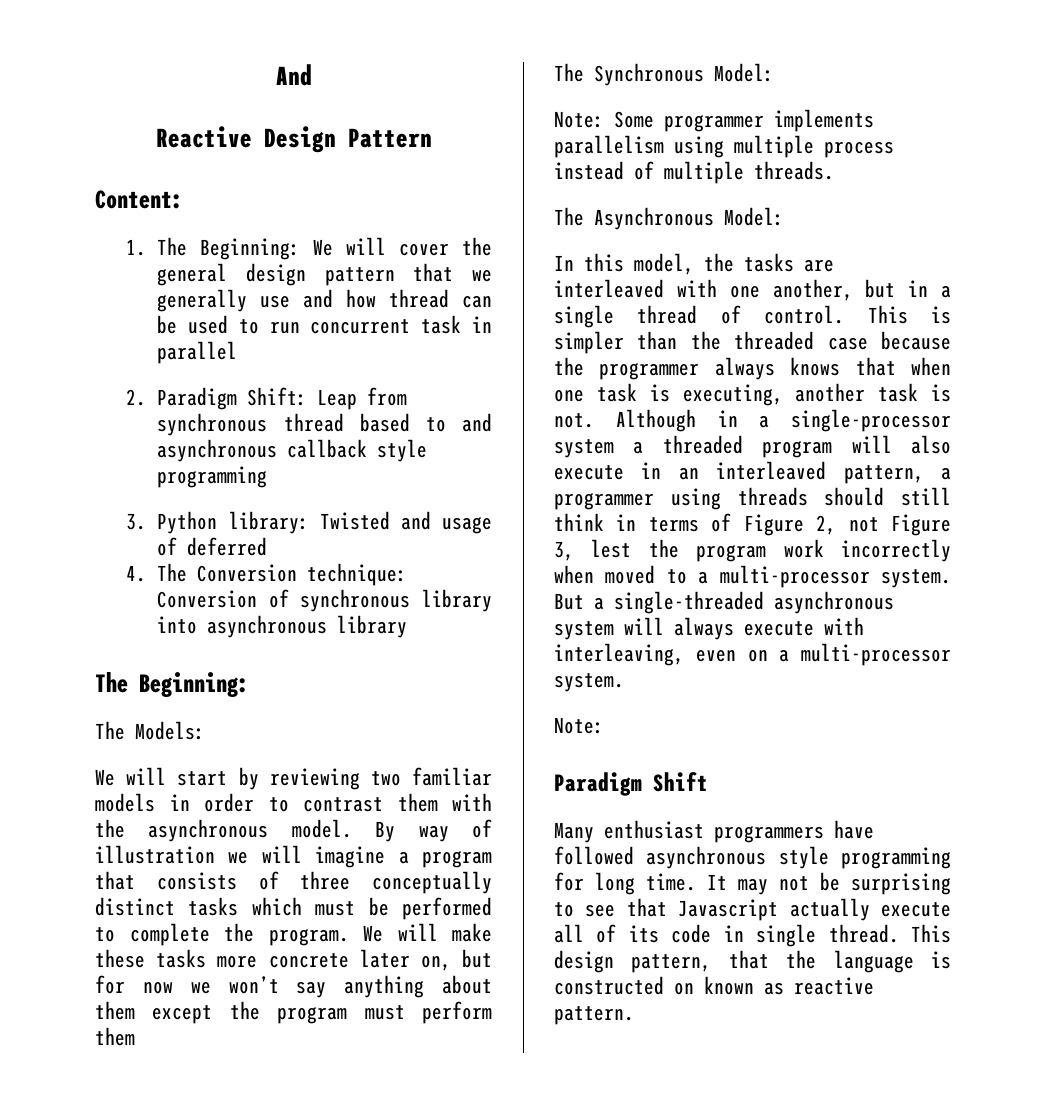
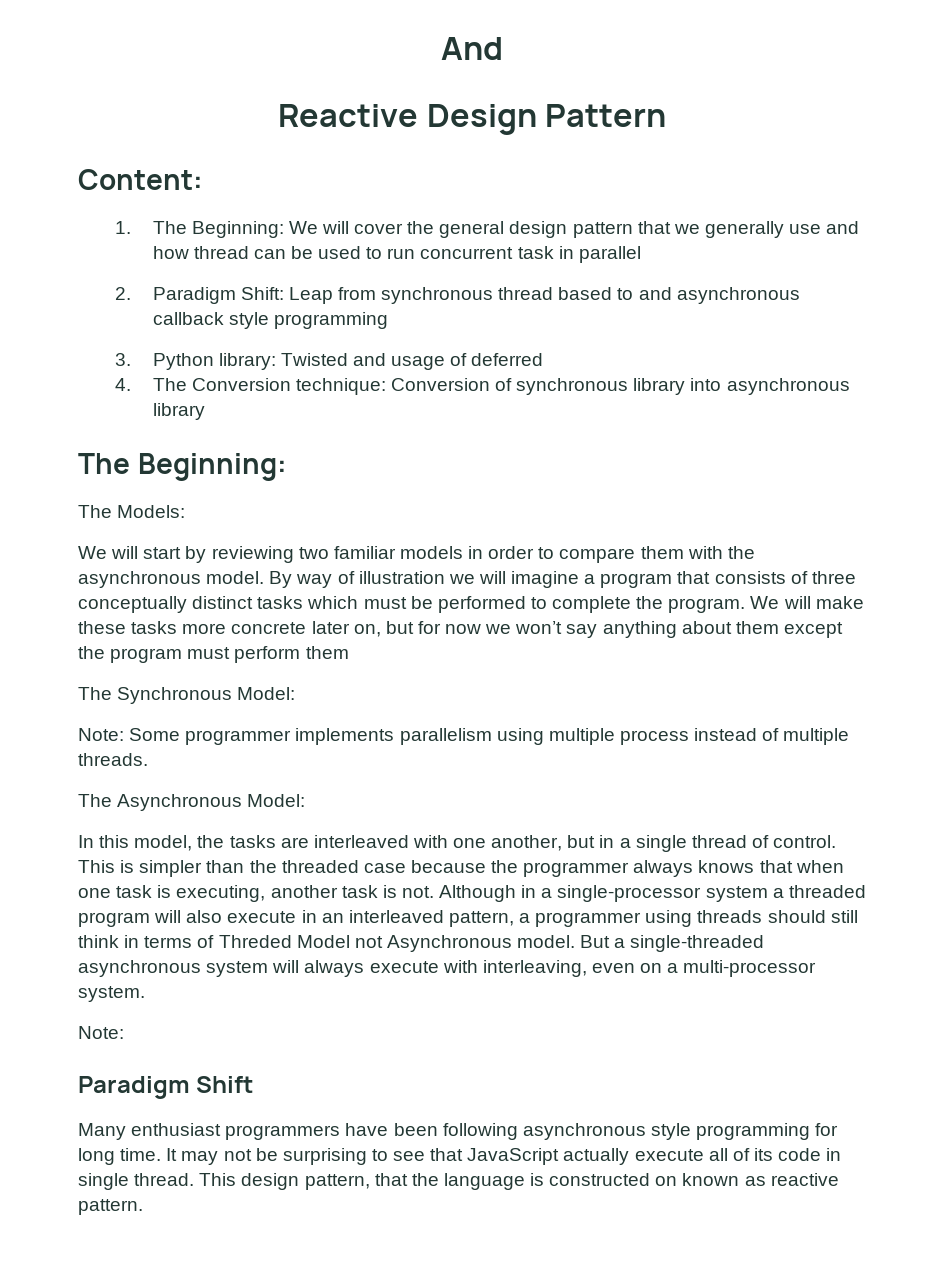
[303,797,383,812] contrast -> [559,548,636,563] compare
[743,514,951,536] [554,539,951,562] [554,565,951,588] Figure 2, not Figure 3, lest the program work incorrectly when moved to a multi-processor system. -> [218,935,576,952] Threded Model not Asynchronous model.
[554,846,634,865] followed -> [393,1123,518,1140] been following
[678,899,779,921] Javascript -> [467,1148,560,1165] JavaScript

